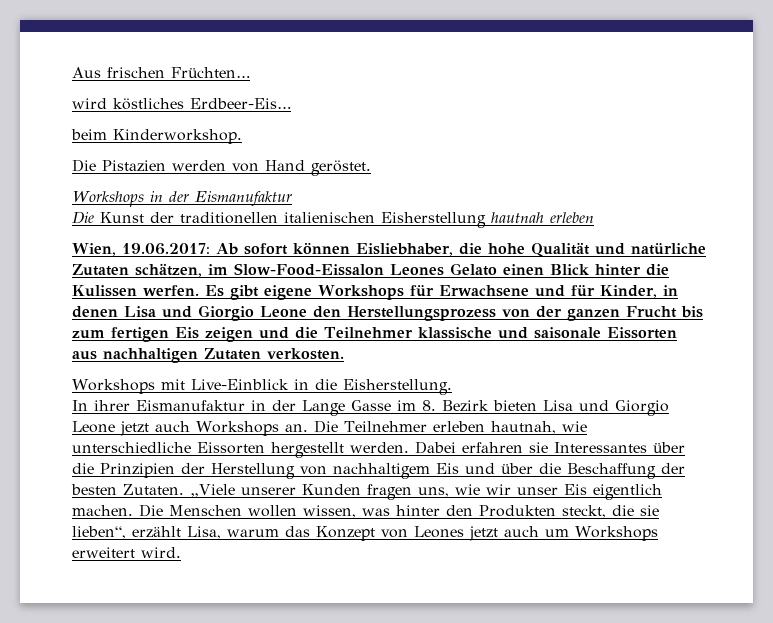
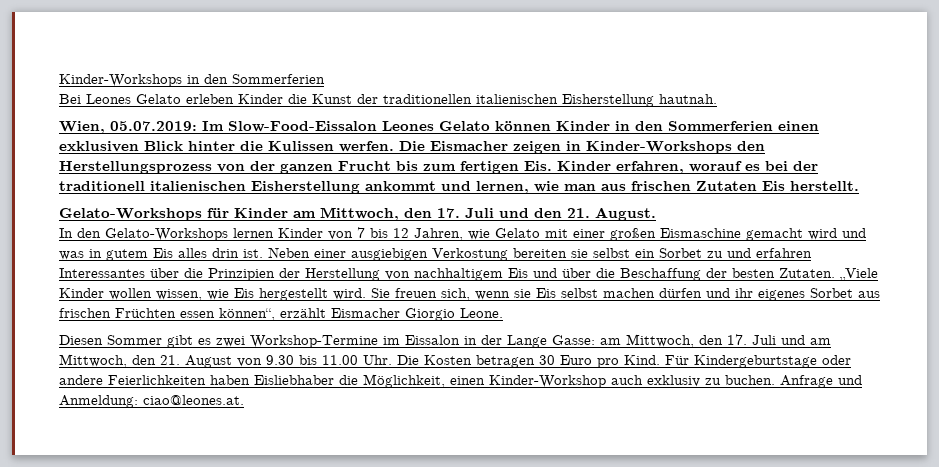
[72,67,250,78] [72,98,291,110] [71,129,242,144] [72,159,371,176] [72,191,292,207] [72,211,94,224] Aus frischen Früchten… // wird köstliches Erdbeer-Eis… // beim Kinderworkshop. // Die Pistazien werden von Hand geröstet. // Workshops in der Eismanufaktur // Die -> [59,74,325,87] [59,94,307,104] Kinder-Workshops in den Sommerferien // Bei Leones Gelato erleben Kinder die
[491,212,594,223] hautnah erleben -> [659,94,717,104] hautnah.
[122,242,706,257] [72,263,544,277] 19.06.2017: Ab sofort können Eisliebhaber, die hohe Qualität und natürliche Zutaten schätzen, im Slow-Food-Eissalon Leones Gelato einen -> [110,121,819,132] [59,141,139,152] 05.07.2019: Im Slow-Food-Eissalon Leones Gelato können Kinder in den Sommerferien einen exklusiven
[205,285,678,300] [72,305,307,321] Es gibt eigene Workshops für Erwachsene und für Kinder, in denen Lisa und Giorgio Leone -> [399,141,732,154] Die Eismacher zeigen in Kinder-Workshops
[175,327,677,342] [72,348,344,363] [72,379,452,395] [72,400,669,416] [72,420,587,436] [72,441,548,458] Eis zeigen und die Teilnehmer klassische und saisonale Eissorten aus nachhaltigen Zutaten verkosten. // Workshops mit Live-Einblick in die Eisherstellung. // In ihrer Eismanufaktur in der Lange Gasse im 8. Bezirk bieten Lisa und Giorgio Leone jetzt auch Workshops an. Die Teilnehmer erleben hautnah, wie unterschiedliche Eissorten hergestellt werden. Dabei erfahren sie -> [524,161,818,174] [59,181,859,194] [59,207,656,221] [59,227,866,241] [59,247,812,261] Eis. Kinder erfahren, worauf es bei der traditionell italienischen Eisherstellung ankommt und lernen, wie man aus frischen Zutaten Eis herstellt. // Gelato-Workshops für Kinder am Mittwoch, den 17. Juli und den 21. August. // In den Gelato-Workshops lernen Kinder von 7 bis 12 Jahren, wie Gelato mit einer großen Eismaschine gemacht wird und was in gutem Eis alles drin ist. Neben einer ausgiebigen Verkostung bereiten sie selbst ein Sorbet zu und erfahren
[240,484,662,500] [72,504,659,518] [72,526,658,541] [72,547,181,558] unserer Kunden fragen uns, wie wir unser Eis eigentlich machen. Die Menschen wollen wissen, was hinter den Produkten steckt, die sie lieben“, erzählt Lisa, warum das Konzept von Leones jetzt auch um Workshops erweitert wird. -> [59,288,880,301] [59,308,503,321] [59,334,831,348] [59,354,851,368] [59,374,862,388] [59,395,244,408] Kinder wollen wissen, wie Eis hergestellt wird. Sie freuen sich, wenn sie Eis selbst machen dürfen und ihr eigenes Sorbet aus frischen Früchten essen können“, erzählt Eismacher Giorgio Leone. // Diesen Sommer gibt es zwei Workshop-Termine im Eissalon in der Lange Gasse: am Mittwoch, den 17. Juli und am Mittwoch, den 21. August von 9.30 bis 11.00 Uhr. Die Kosten betragen 30 Euro pro Kind. Für Kindergeburtstage oder andere Feierlichkeiten haben Eisliebhaber die Möglichkeit, einen Kinder-Workshop auch exklusiv zu buchen. Anfrage und Anmeldung: ciao@leones.at.

